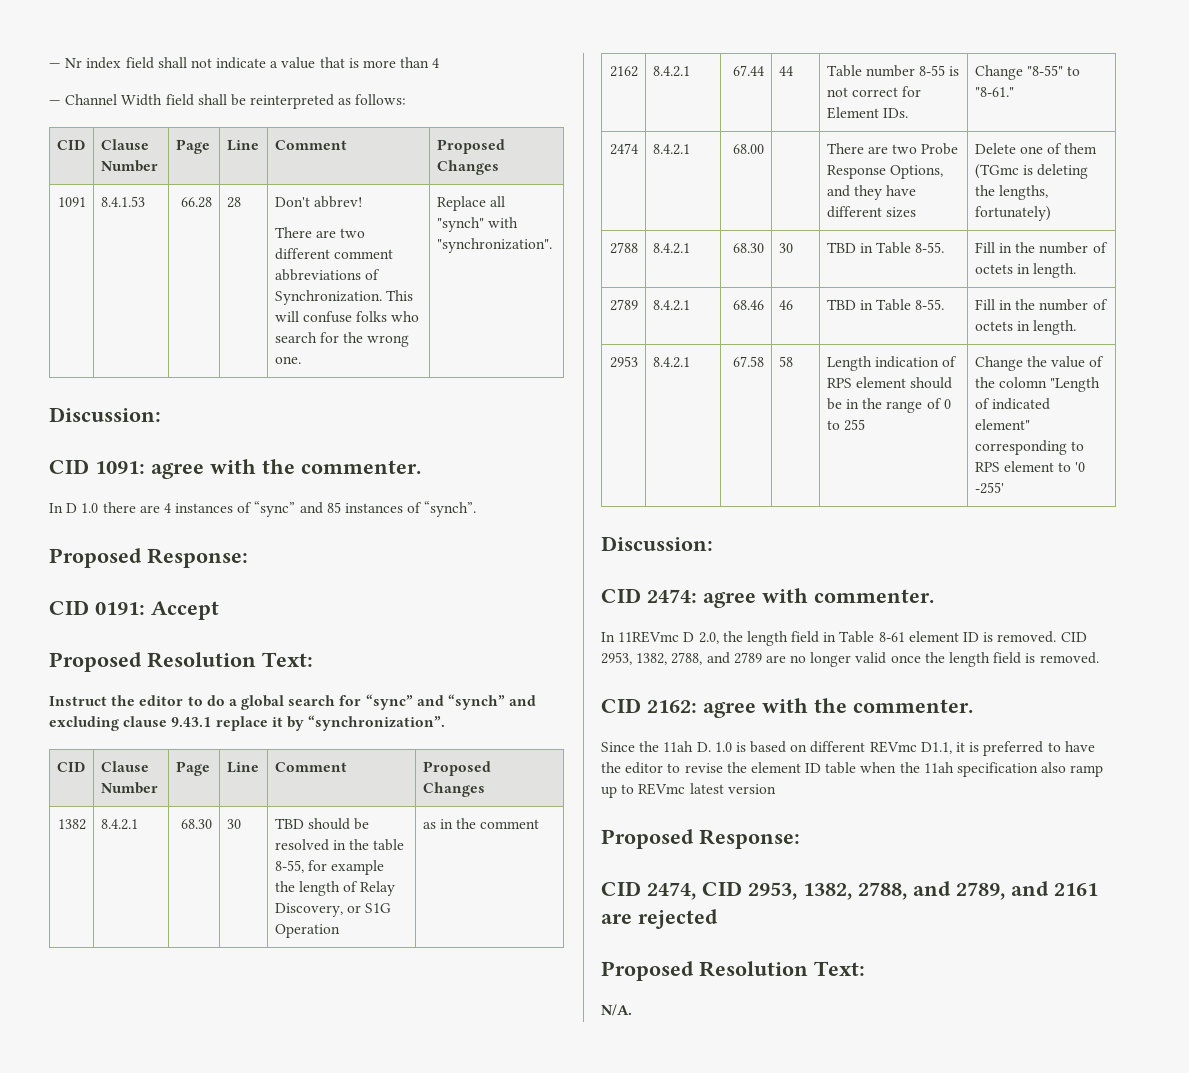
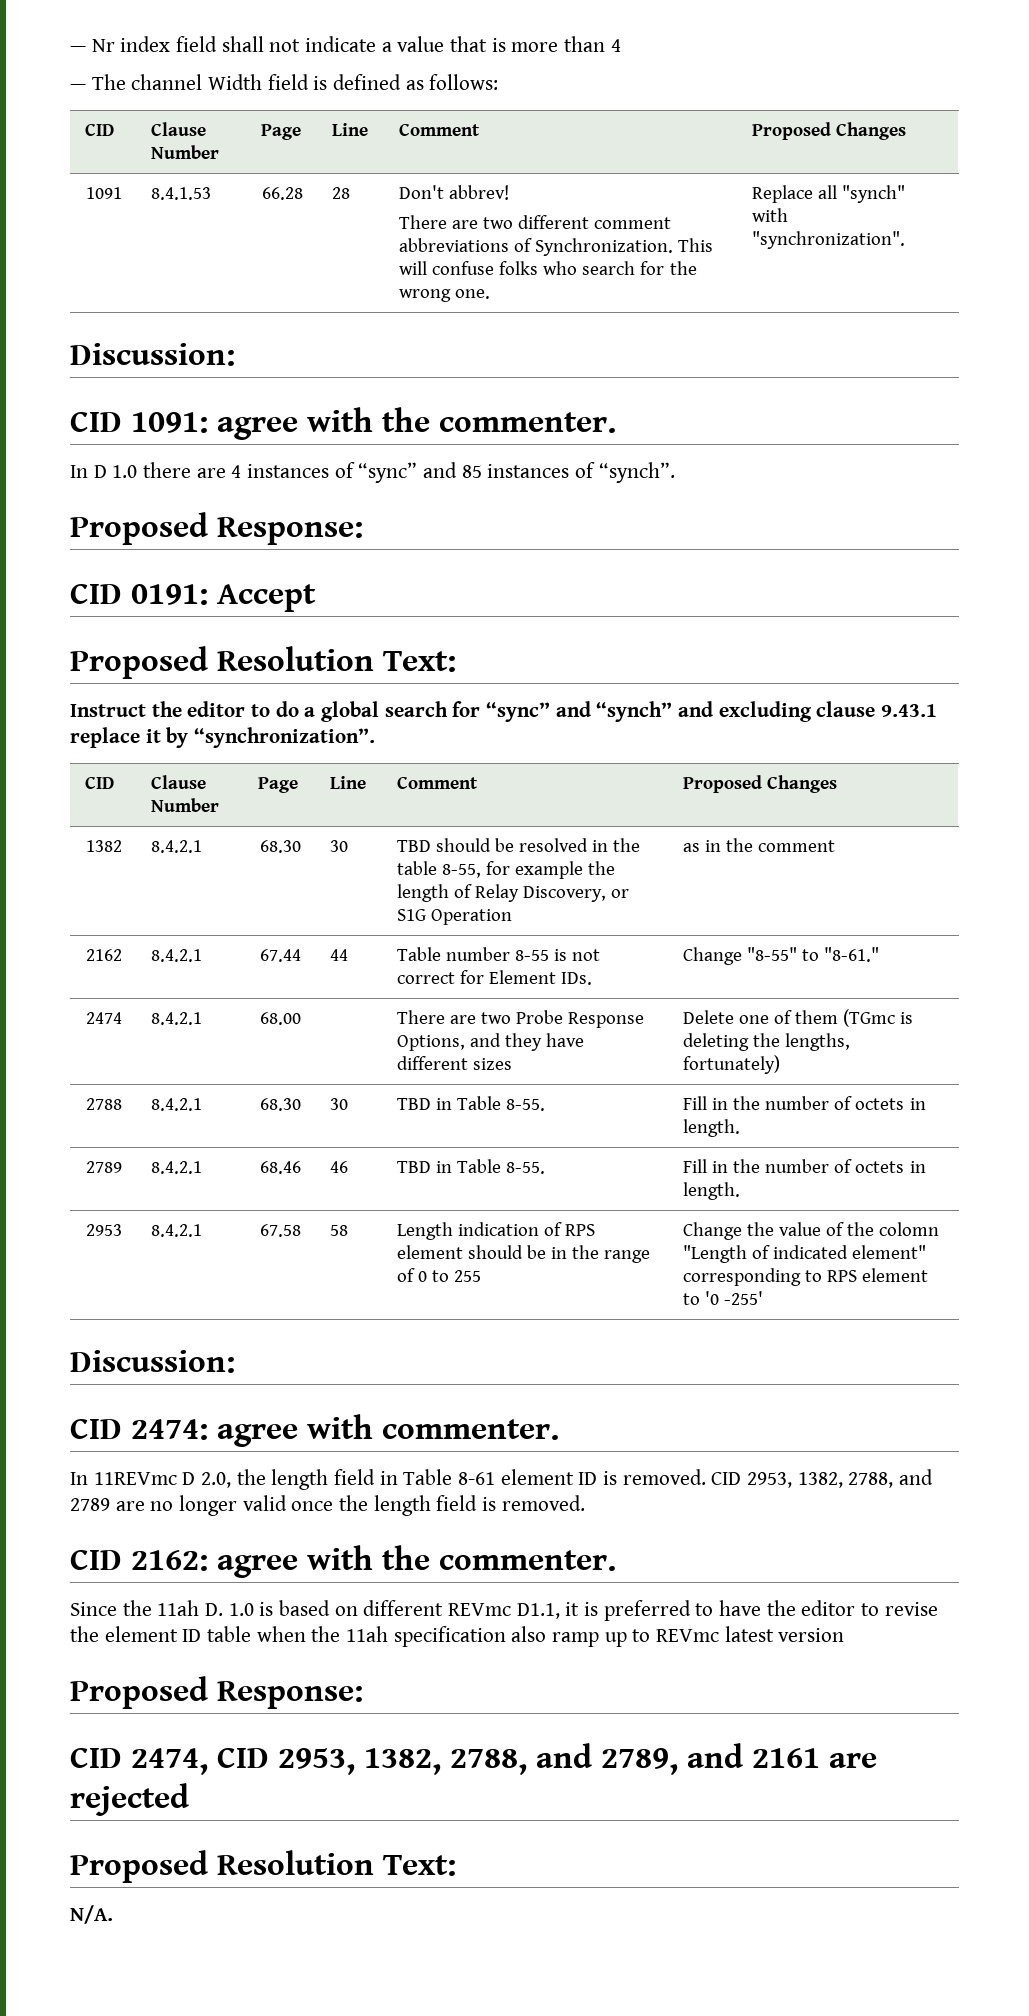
[65,94,335,109] Channel Width field shall be reinterpreted -> [91,74,402,90] The channel Width field is defined

